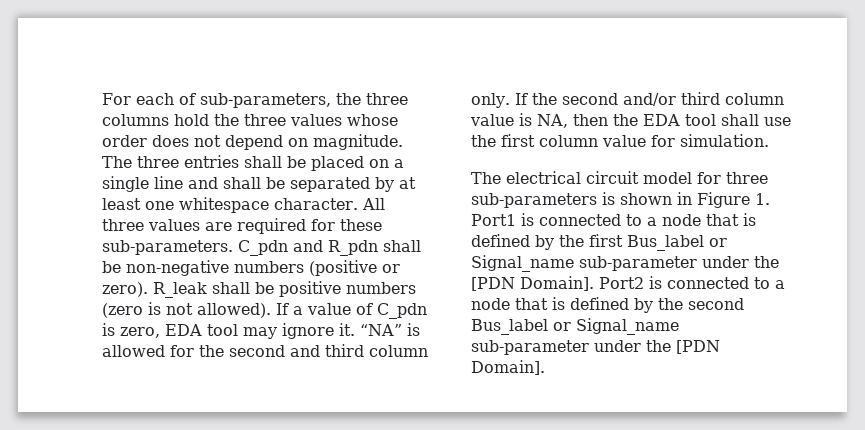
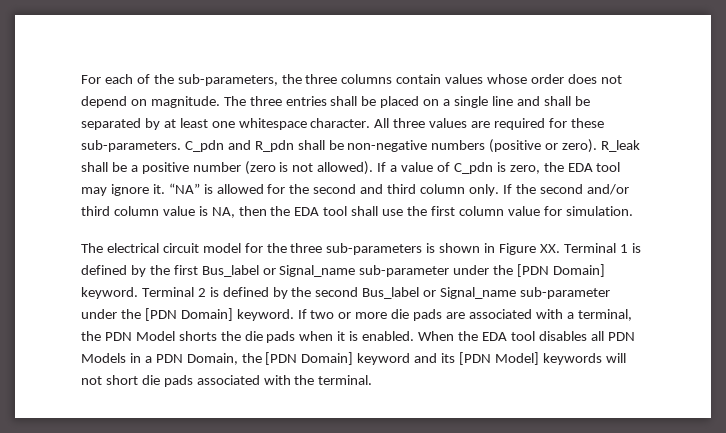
(196, 99) none -> [153,74,174,84] the
[174,114,286,126] hold the three -> [396,74,442,84] contain
[279,281,416,297] positive numbers -> [130,162,241,174] a positive number
(160, 332) none -> [543,162,564,172] the
(721, 178) none -> [266,243,287,253] the
[755,193,770,205] [471,213,739,226] 1. Port1 is connected to a node that -> [539,243,628,253] XX. Terminal 1
[520,276,785,291] [471,298,548,310] Domain]. Port2 is connected to a node that -> [553,264,606,277] [81,287,206,299] Domain] keyword. Terminal 2
[471,360,545,375] Domain]. -> [180,308,632,321] [81,331,635,343] [81,352,626,365] [81,375,373,387] Domain] keyword. If two or more die pads are associated with a terminal, the PDN Model shorts the die pads when it is enabled. When the EDA tool disables all PDN Models in a PDN Domain, the [PDN Domain] keyword and its [PDN Model] keywords will not short die pads associated with the terminal.

